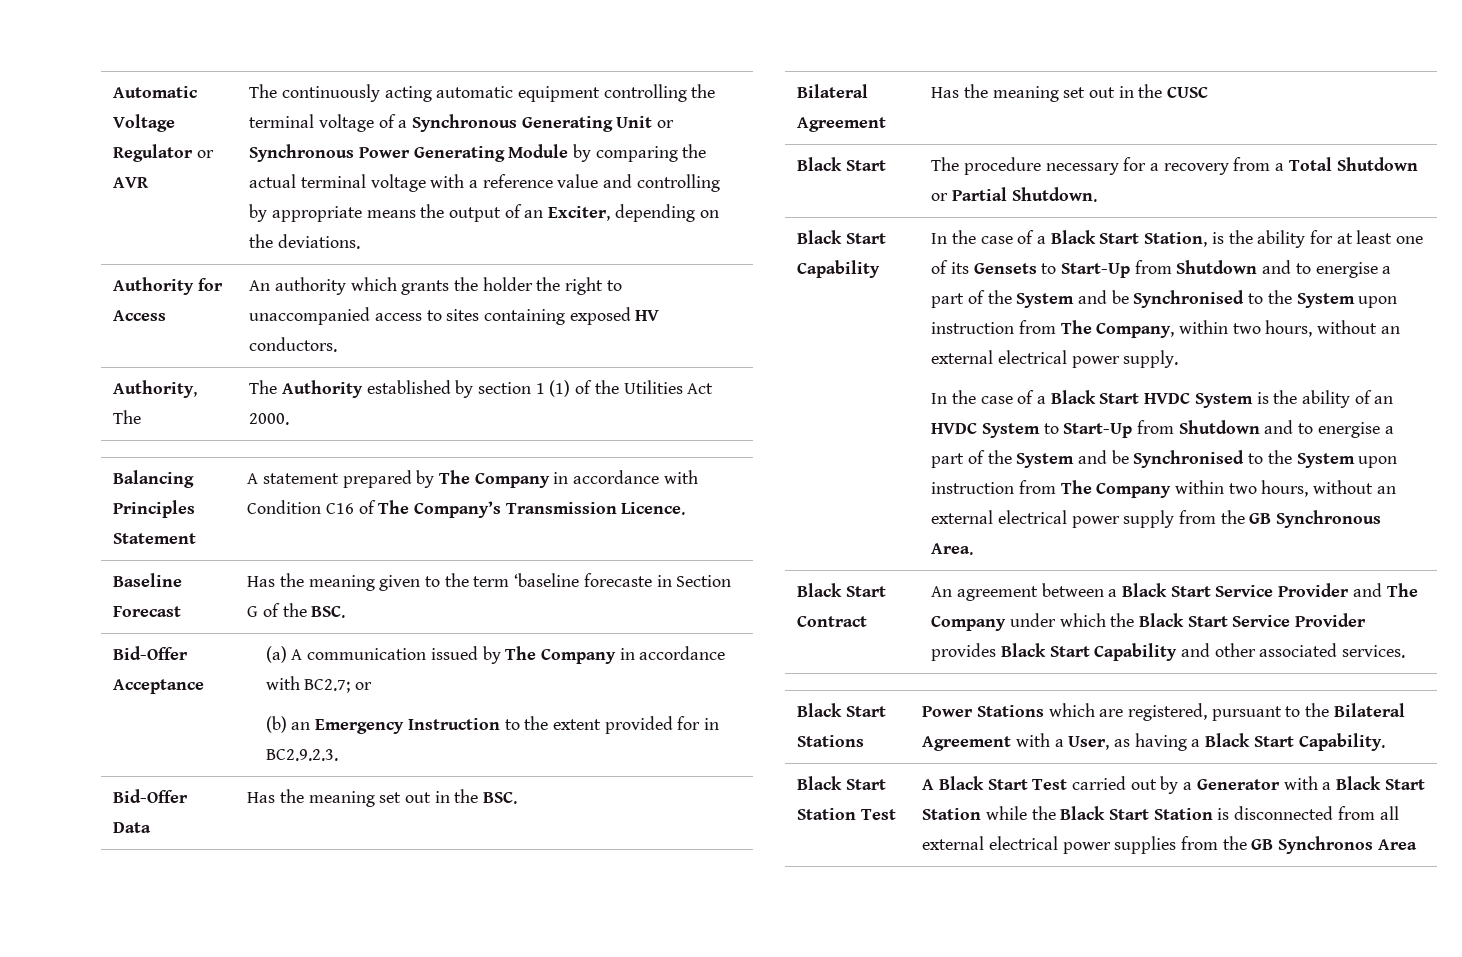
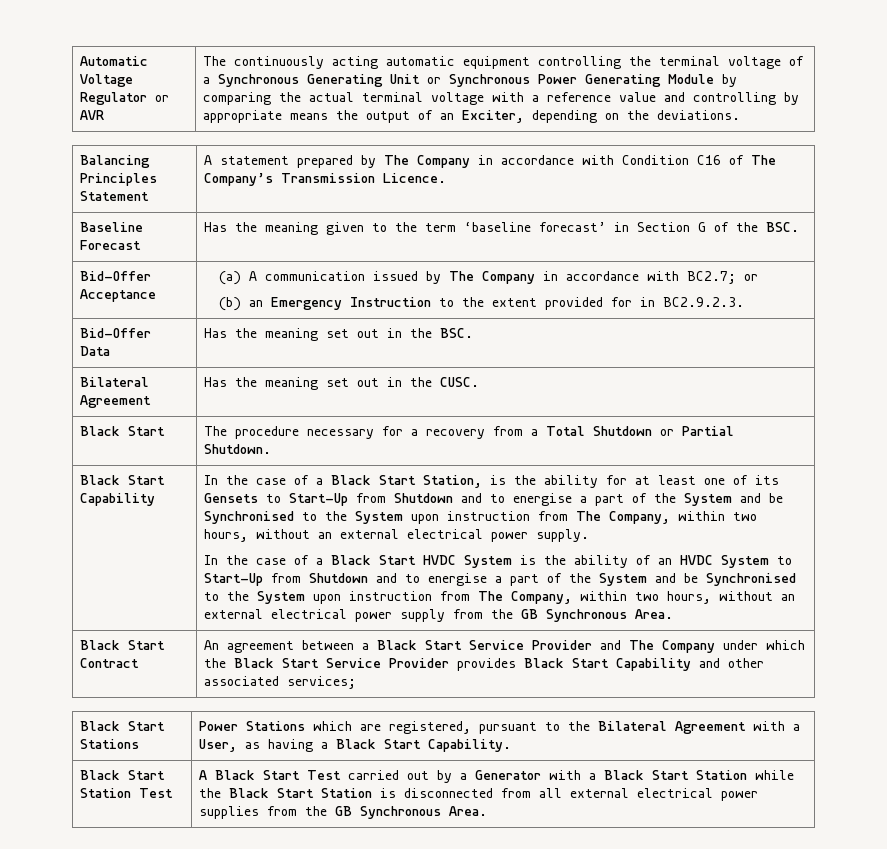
[113,277,223,295] [113,310,167,321] [249,277,622,295] [249,307,660,325] [249,337,338,352] [113,380,198,398] [113,410,142,424] [249,380,714,398] [249,413,290,425] // Authority for Access | An authority which grants the holder the right to unaccompanied access to sites containing exposed HV conductors. // Authority, The | The Authority established by section 1 (1) of the Utilities Act 2000. -> (741, 115) none
[583,573,652,587] forecaste -> [539,222,607,232] forecast’
[1167,87,1209,98] CUSC -> [440,377,480,387] CUSC.
[1096,483,1172,498] Company -> [511,591,573,604] Company,
[1342,645,1406,658] services. -> [287,676,357,689] services;
[1278,836,1417,854] Synchronos Area -> [360,806,488,819] Synchronous Area.

